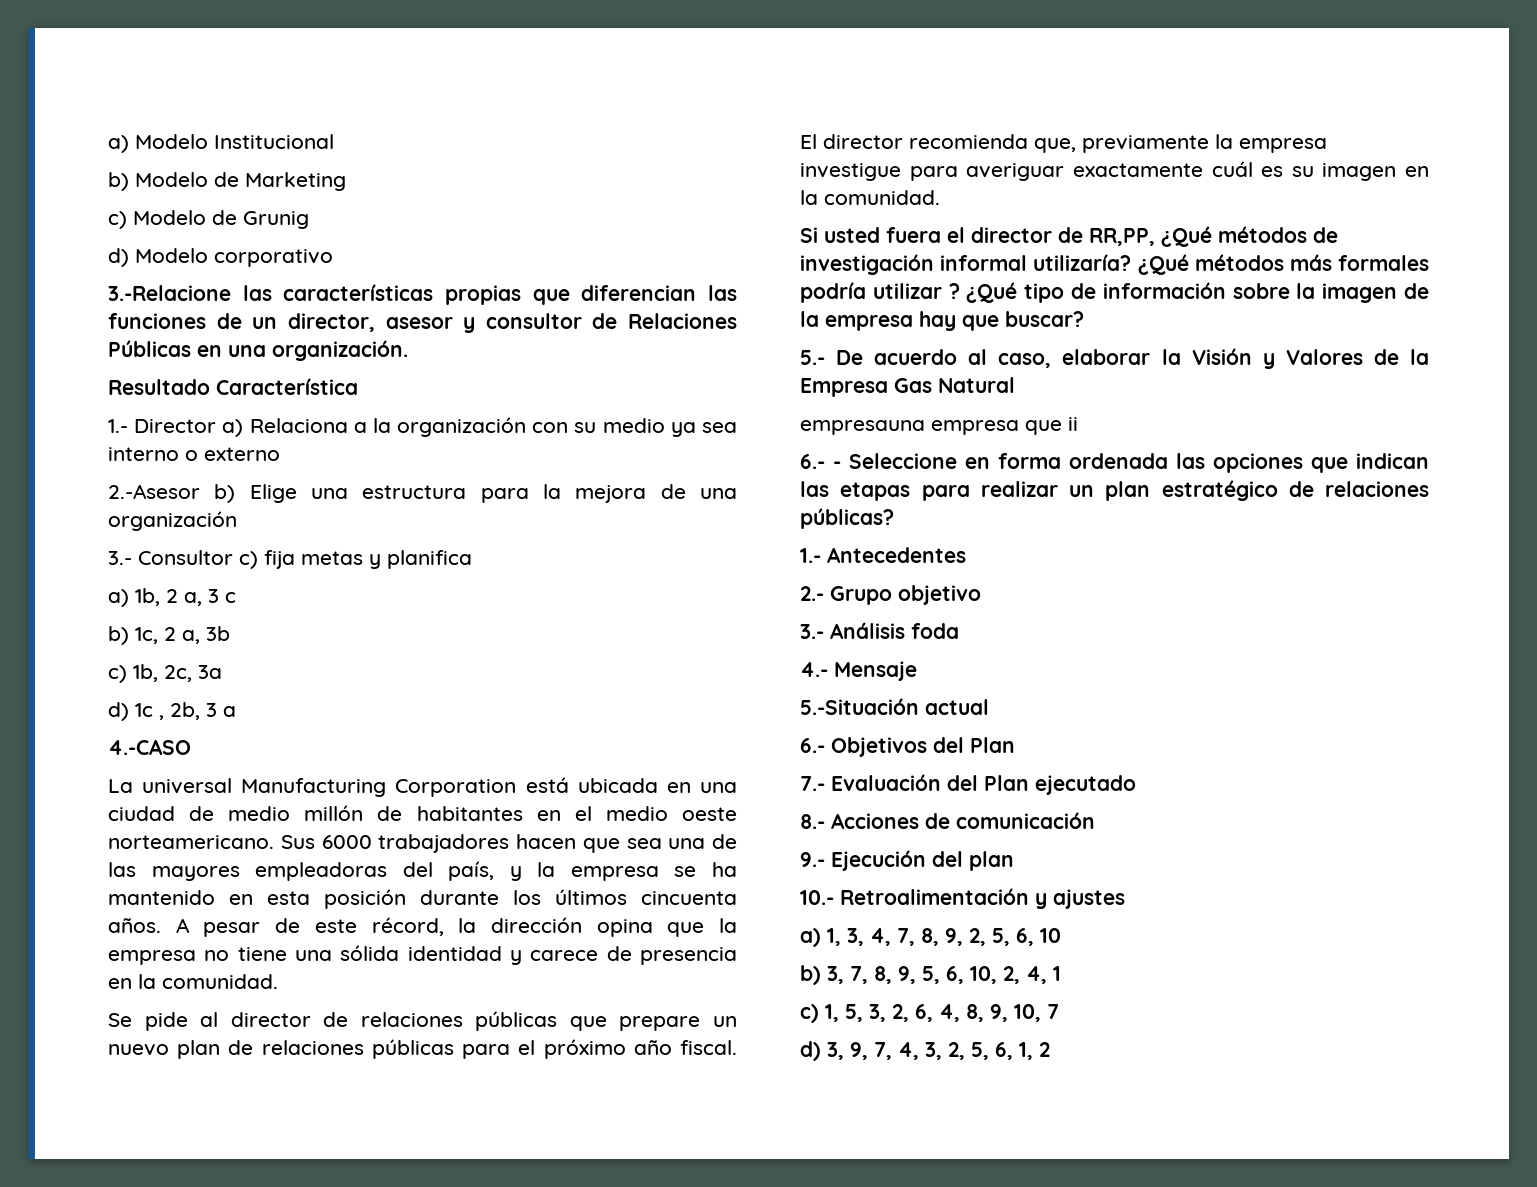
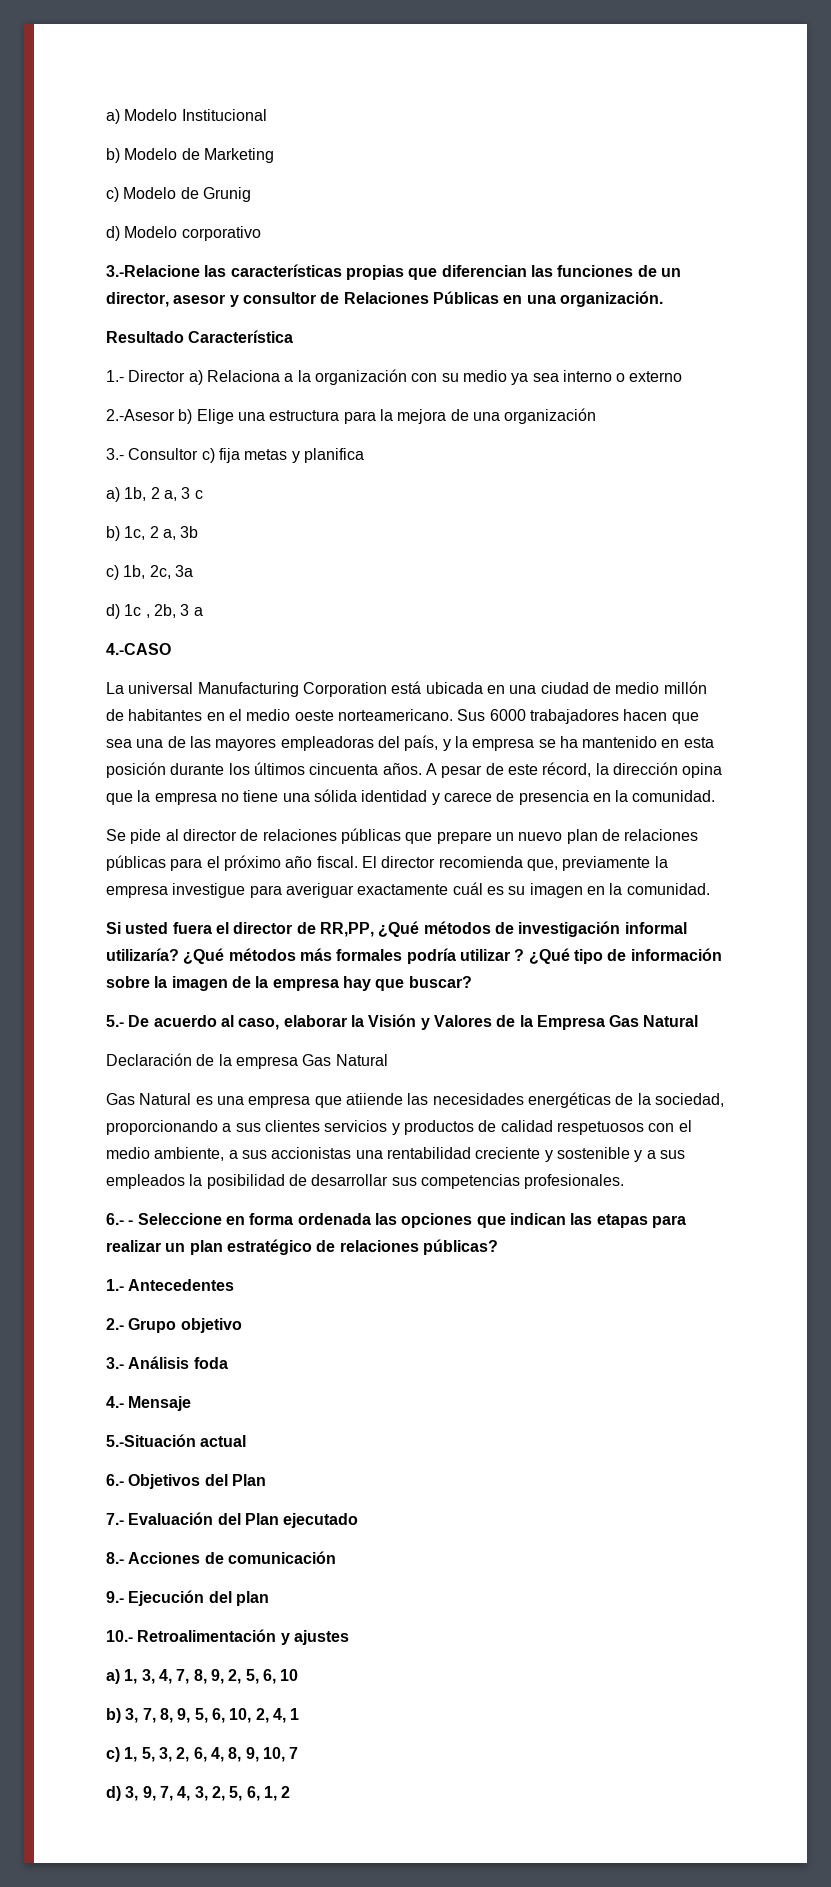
[800,417,1078,435] empresauna empresa que ii -> [106,1053,388,1069] [106,1092,724,1108] [106,1120,692,1135] [106,1147,685,1162] [106,1174,625,1189] Declaración de la empresa Gas Natural // Gas Natural es una empresa que atiiende las necesidades energéticas de la sociedad, proporcionando a sus clientes servicios y productos de calidad respetuosos con el medio ambiente, a sus accionistas una rentabilidad creciente y sostenible y a sus empleados la posibilidad de desarrollar sus competencias profesionales.

